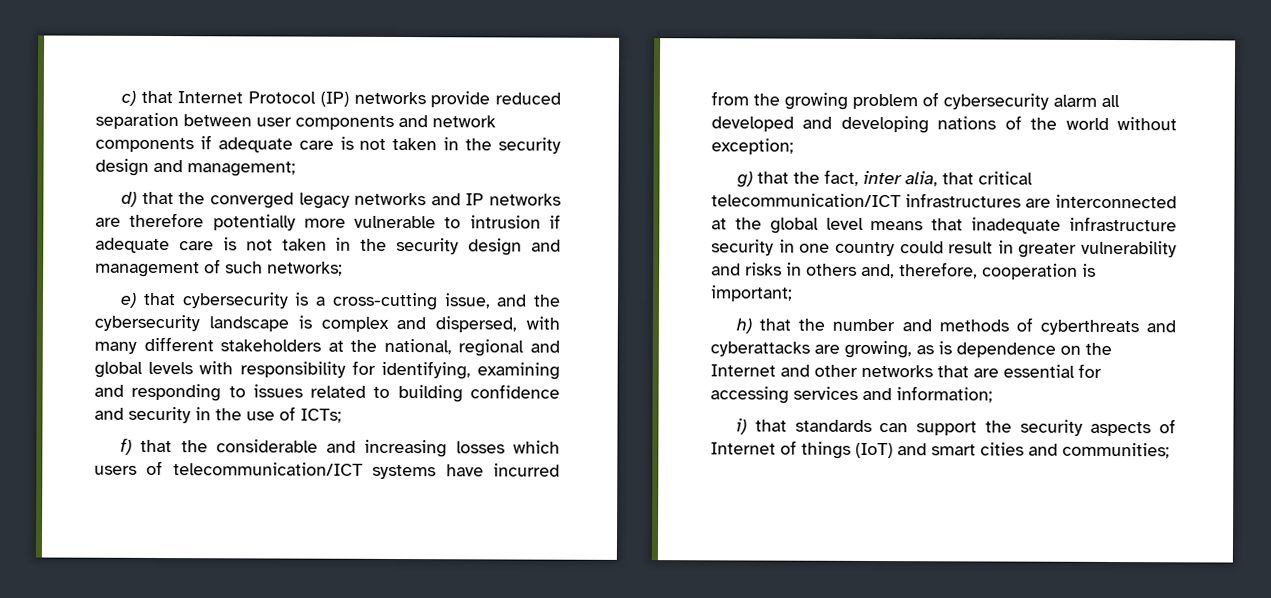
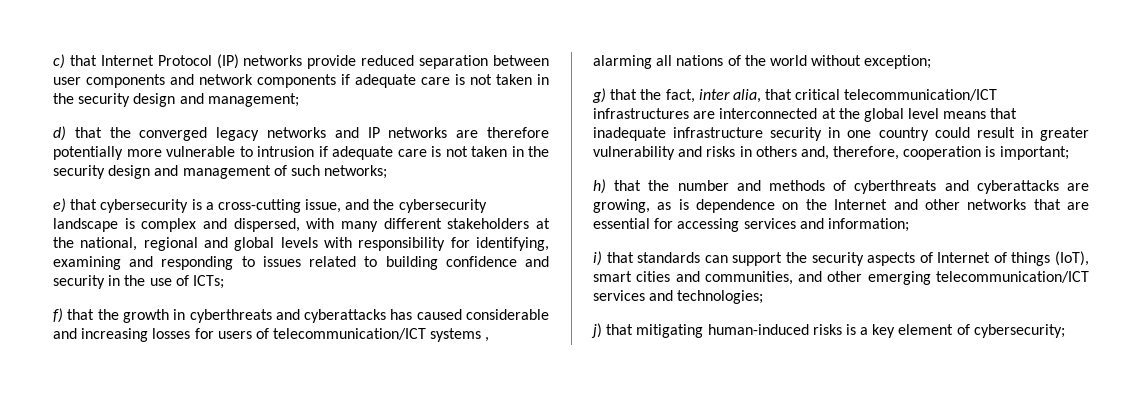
(208, 446) none -> [122,309,462,323] growth in cyberthreats and cyberattacks has caused
[513,440,560,454] which -> [194,328,214,339] for
[445,463,560,477] [711,91,1120,110] [711,115,929,134] have incurred from the growing problem of cybersecurity alarm all developed and developing -> [485,337,490,342] [593,55,673,69] , alarming all
[855,442,927,459] (IoT) and -> [1055,251,1089,266] (IoT),
[1062,442,1170,459] communities; -> [704,271,1089,285] [593,290,764,304] [591,323,1065,338] communities, and other emerging telecommunication/ICT services and technologies; // j) that mitigating human-induced risks is a key element of cybersecurity;

